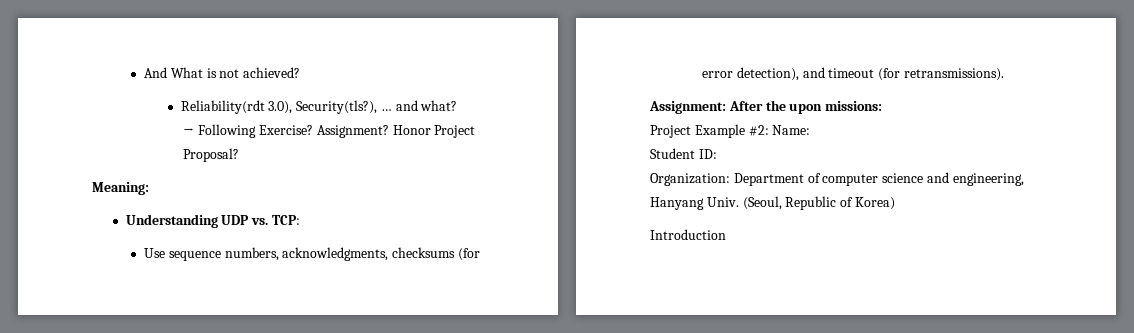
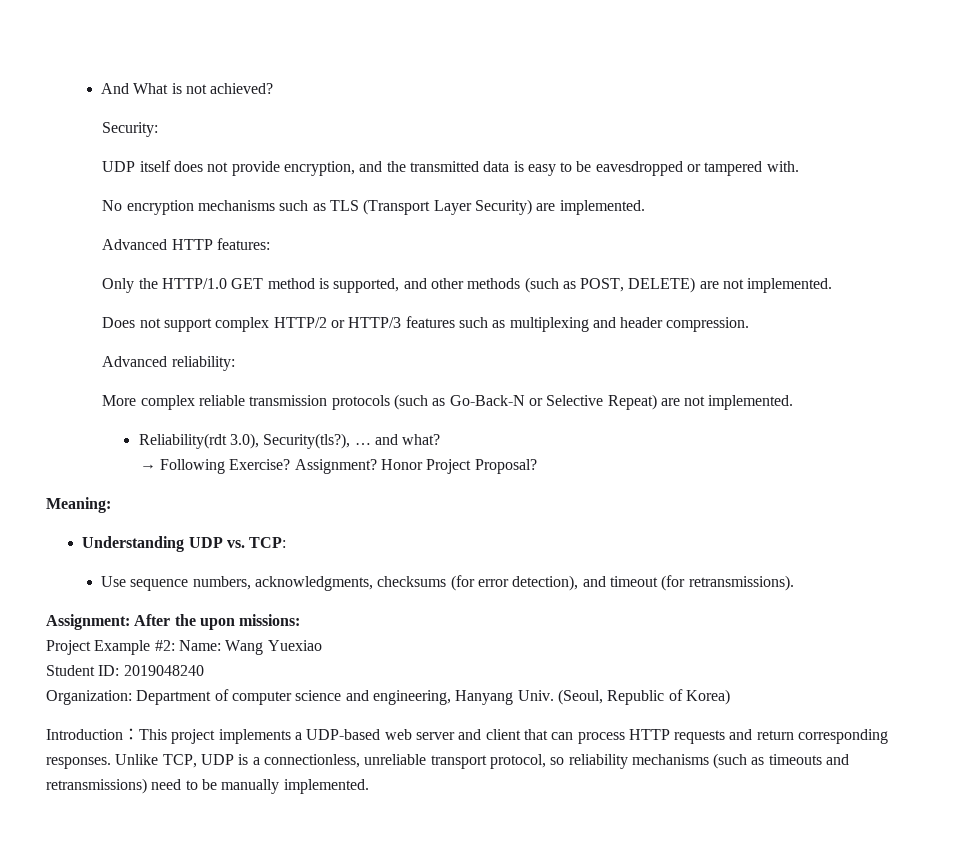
(301, 72) none -> [102,122,159,137] [102,160,799,176] [102,199,645,215] [102,238,270,250] [102,277,833,293] [102,316,750,332] [102,356,235,371] [102,394,794,410] // Security: // UDP itself does not provide encryption, and the transmitted data is easy to be eavesdropped or tampered with. // No encryption mechanisms such as TLS (Transport Layer Security) are implemented. // Advanced HTTP features: // Only the HTTP/1.0 GET method is supported, and other methods (such as POST, DELETE) are not implemented. // Does not support complex HTTP/2 or HTTP/3 features such as multiplexing and header compression. // Advanced reliability: // More complex reliable transmission protocols (such as Go-Back-N or Selective Repeat) are not implemented.
(811, 130) none -> [225,640,322,655] Wang Yuexiao
(717, 154) none -> [123,665,204,676] 2019048240
(726, 234) none -> [123,728,889,744] [46,753,850,769] [46,778,369,794] ：This project implements a UDP-based web server and client that can process HTTP requests and return corresponding responses. Unlike TCP, UDP is a connectionless, unreliable transport protocol, so reliability mechanisms (such as timeouts and retransmissions) need to be manually implemented.

